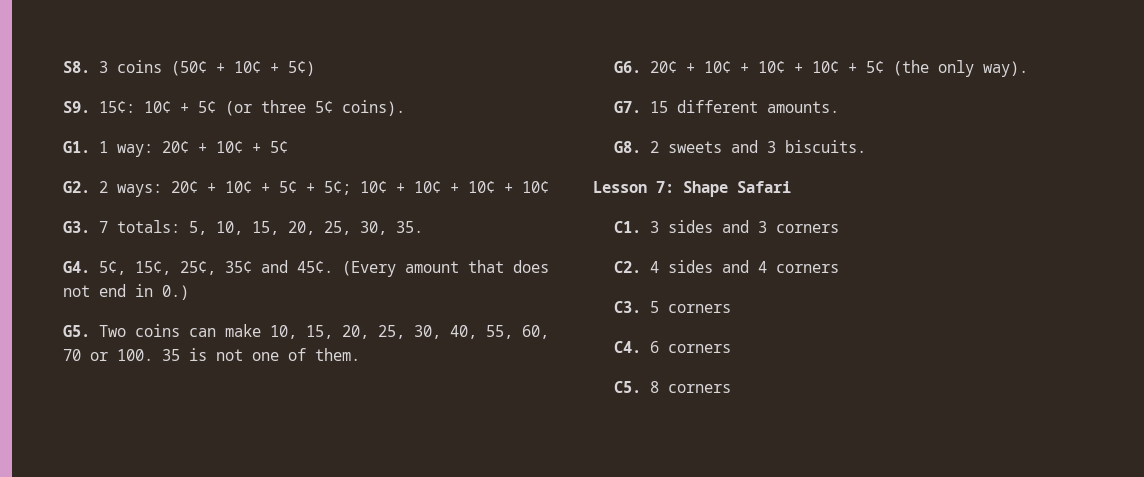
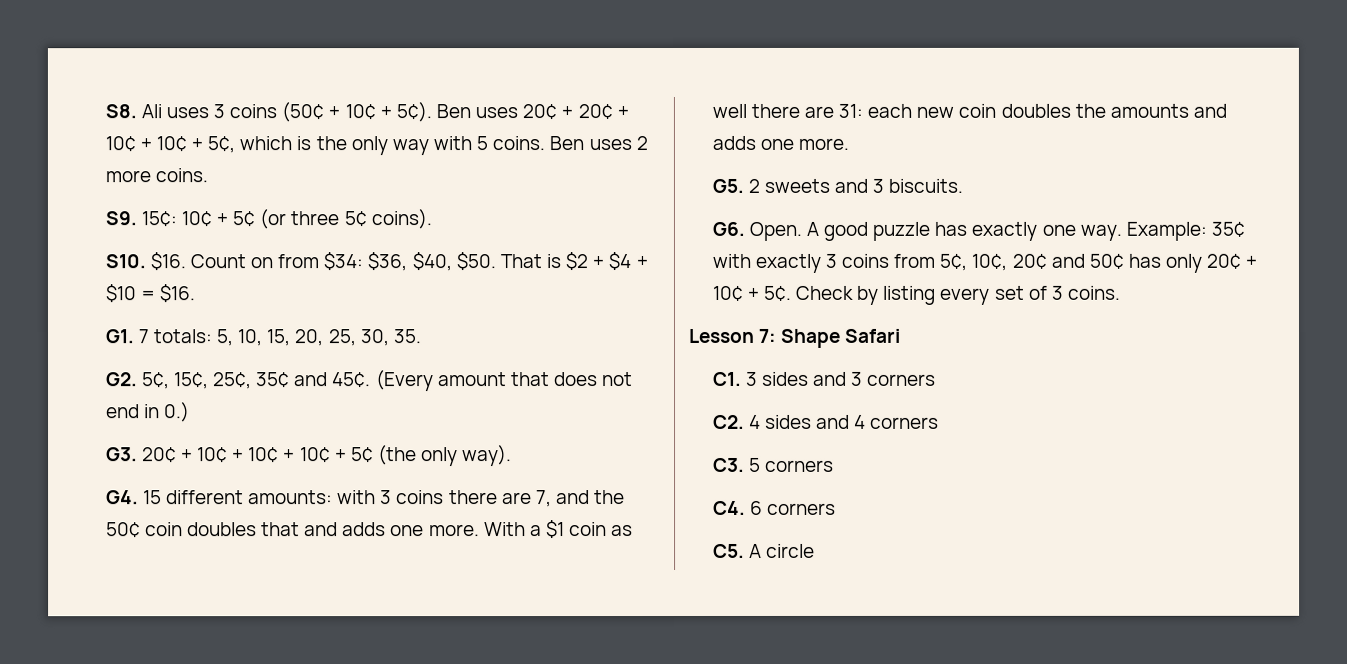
(91, 67) none -> [140,104,209,119] Ali uses
[288,61,316,76] 5¢) -> [395,102,629,123] [104,136,648,156] [104,168,208,183] 5¢). Ben uses 20¢ + 20¢ + 10¢ + 10¢ + 5¢, which is the only way with 5 coins. Ben uses 2 more coins.
[63,141,289,157] [63,181,550,197] [63,221,91,233] G1. 1 way: 20¢ + 10¢ + 5¢ // G2. 2 ways: 20¢ + 10¢ + 5¢ + 5¢; 10¢ + 10¢ + 10¢ + 10¢ // G3. -> [104,252,648,272] [104,284,195,303] [104,329,135,344] S10. $16. Count on from $34: $36, $40, $50. That is $2 + $4 + $10 = $16. // G1.
[63,261,91,273] G4. -> [105,372,138,387] G2.
[63,324,550,339] [63,348,361,361] [614,61,642,73] G5. Two coins can make 10, 15, 20, 25, 30, 40, 55, 60, 70 or 100. 35 is not one of them. // G6. -> [105,447,138,462] G3.
[614,101,642,113] G7. -> [105,490,139,505] G4.
[767,101,840,113] [614,141,642,153] amounts. // G8. -> [248,490,626,508] [105,520,634,539] [711,103,1227,118] [711,135,849,150] [711,178,744,193] amounts: with 3 coins there are 7, and the 50¢ coin doubles that and adds one more. With a $1 coin as well there are 31: each new coin doubles the amounts and adds one more. // G5.
(867, 146) none -> [711,221,1245,241] [711,253,1258,273] [711,285,1120,305] // G6. Open. A good puzzle has exactly one way. Example: 35¢ with exactly 3 coins from 5¢, 10¢, 20¢ and 50¢ has only 20¢ + 10¢ + 5¢. Check by listing every set of 3 coins.
[650,381,732,393] 8 corners -> [748,543,815,558] A circle

